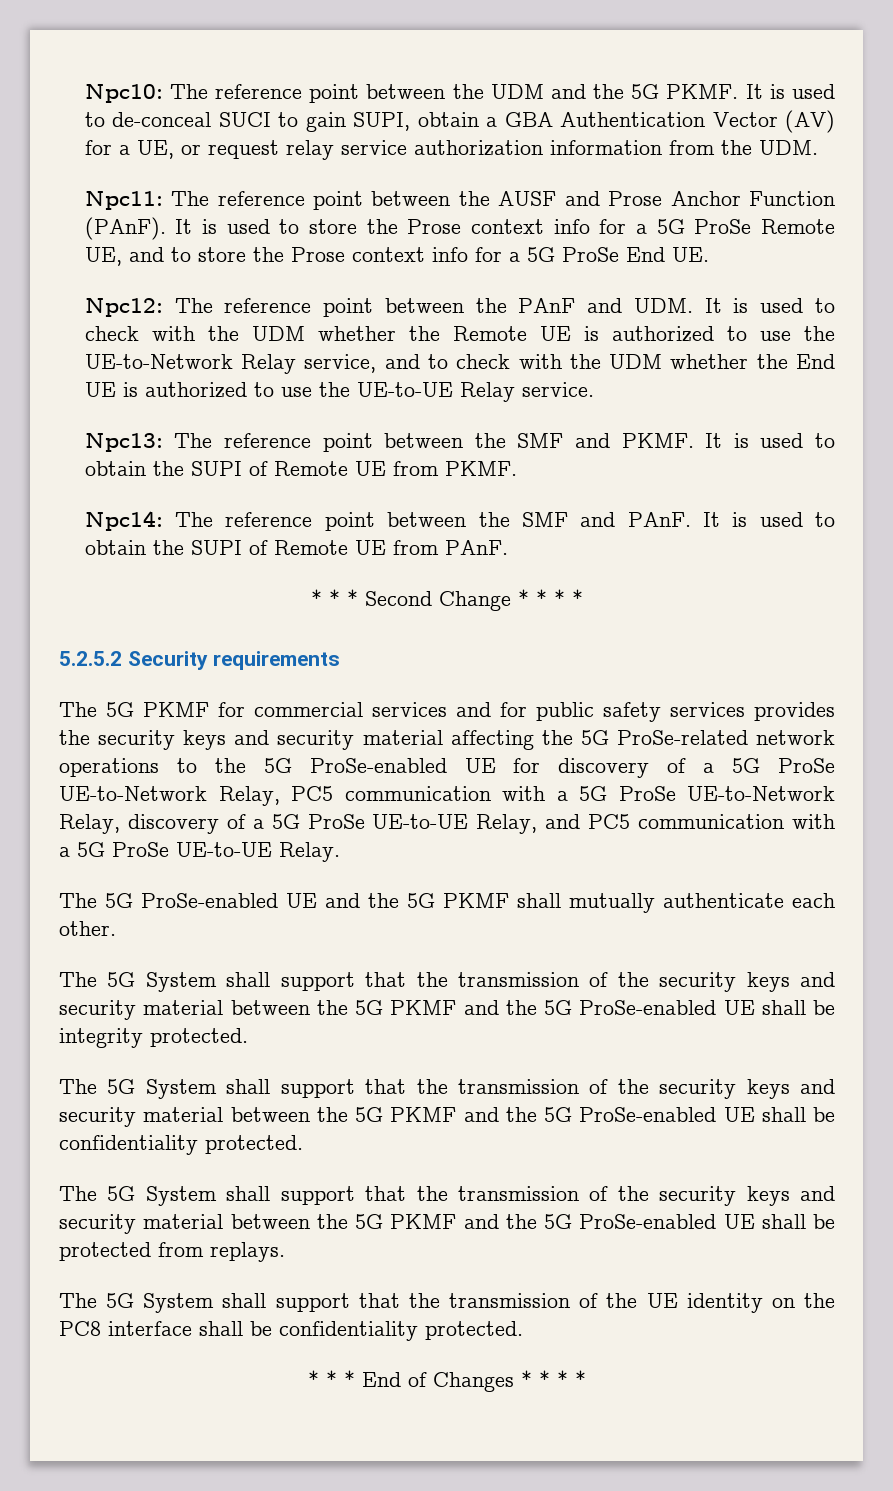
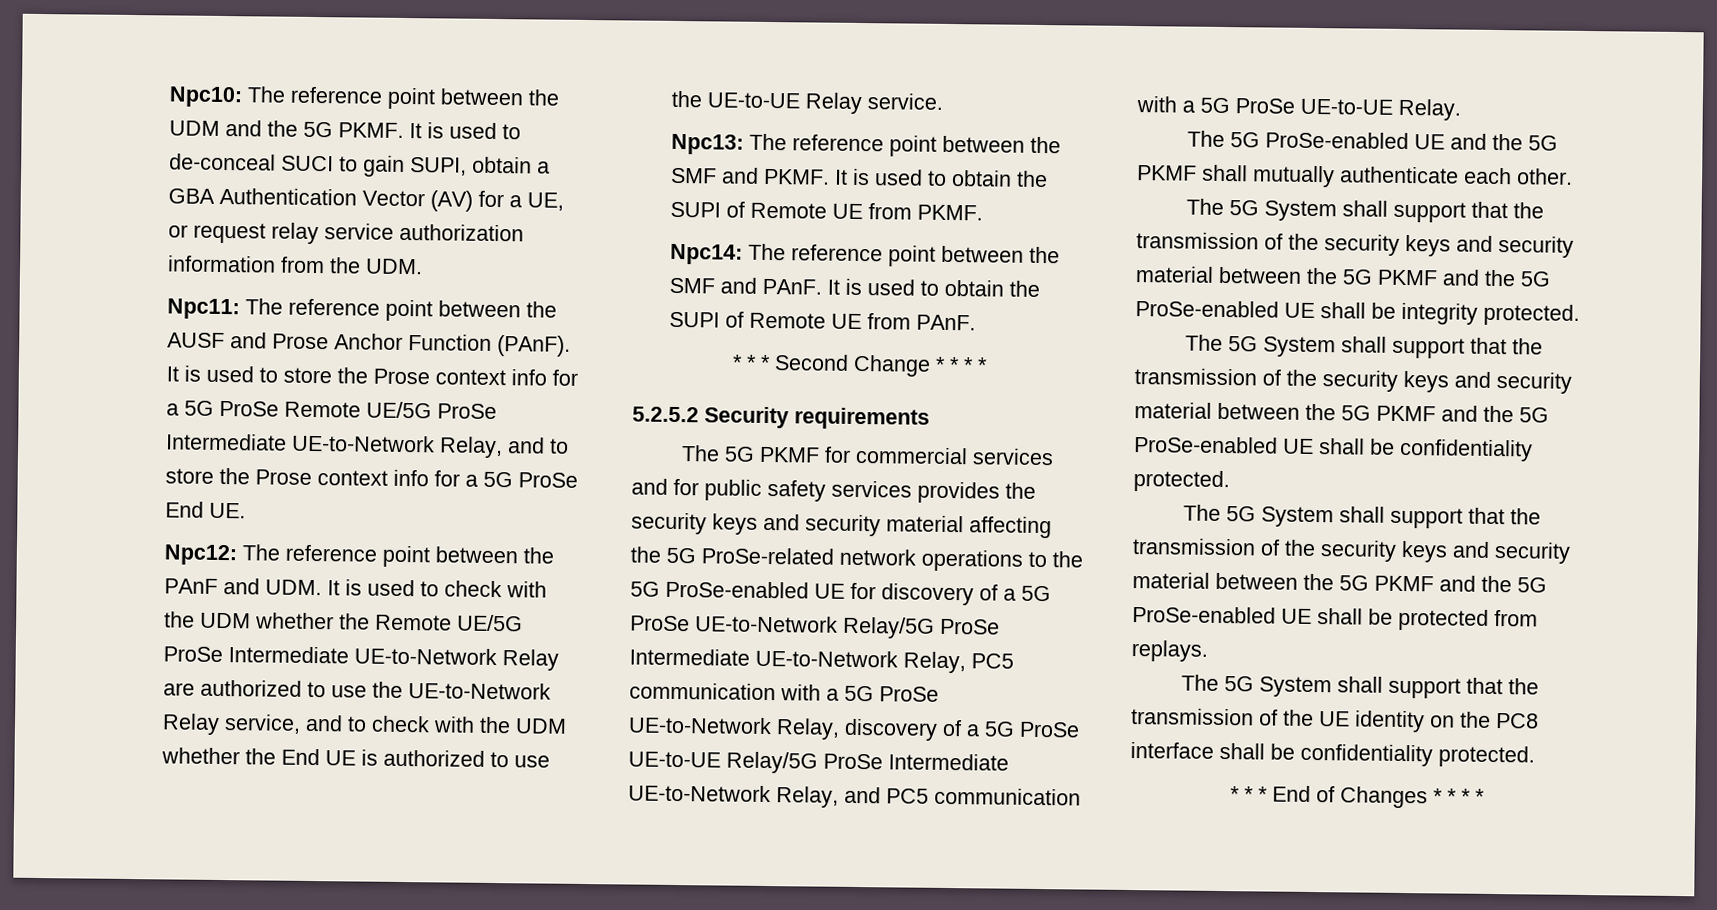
[84,247,122,266] UE, -> [365,401,497,420] [165,433,503,459] UE/5G ProSe Intermediate UE-to-Network Relay,
[539,326,599,341] UE is -> [456,614,523,632] [162,646,559,671] [162,682,195,696] UE/5G ProSe Intermediate UE-to-Network Relay are
(207, 793) none -> [842,616,1000,639] [629,648,898,668] Relay/5G ProSe Intermediate UE-to-Network
(469, 821) none -> [726,751,1009,774] [628,784,771,803] Relay/5G ProSe Intermediate UE-to-Network

